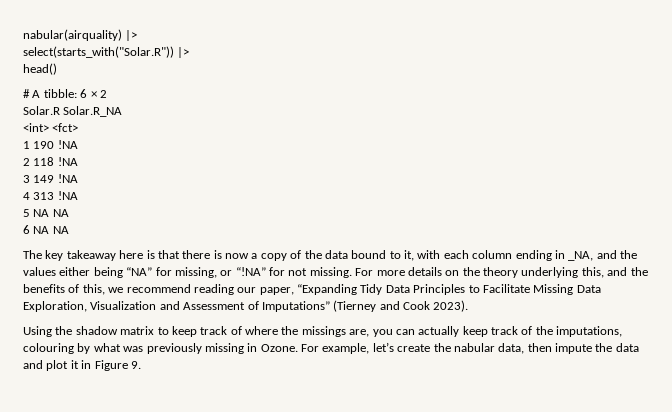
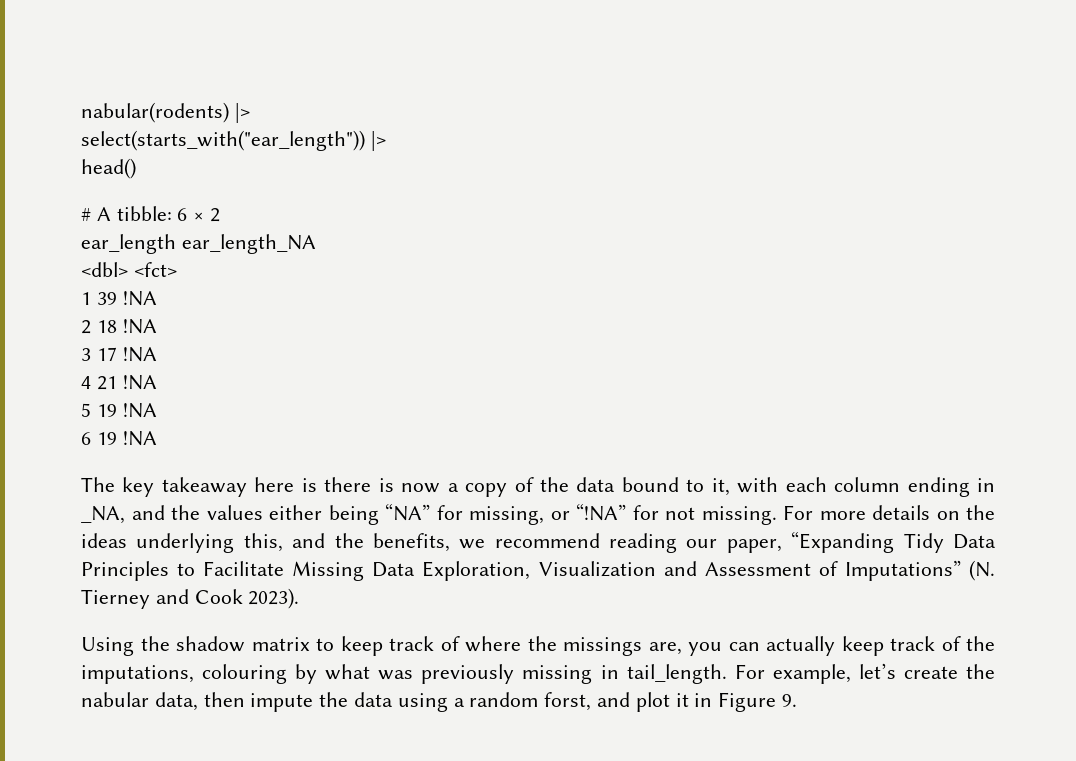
[23,29,138,41] [23,46,174,58] nabular(airquality) |> // select(starts_with("Solar.R")) -> [81,102,250,123] [81,130,365,151] nabular(rodents) |> // select(starts_with("ear_length"))
[23,106,123,117] [23,123,49,132] Solar.R Solar.R_NA // <int> -> [81,234,316,254] [81,262,128,277] ear_length ear_length_NA // <dbl>
[33,141,55,149] 190 -> [96,292,117,305] 39
[33,157,55,166] 118 -> [96,320,117,333] 18
[33,175,55,183] 149 -> [96,347,117,361] 17
[33,192,55,200] 313 -> [96,376,117,390] 21
[33,209,69,217] [23,225,69,234] NA NA // 6 NA NA -> [96,403,157,418] [81,431,157,446] 19 !NA // 6 19 !NA
[157,250,180,259] that -> (317, 485) none
[483,267,518,278] theory -> [81,533,127,548] ideas
[23,284,105,295] benefits of this, -> [372,533,450,552] benefits,
[333,300,377,312] (Tierney -> [969,560,996,581] [81,589,150,609] (N. Tierney
[260,344,298,352] Ozone. -> [626,664,727,684] tail_length.
(639, 347) none -> [397,692,592,712] using a random forst,

